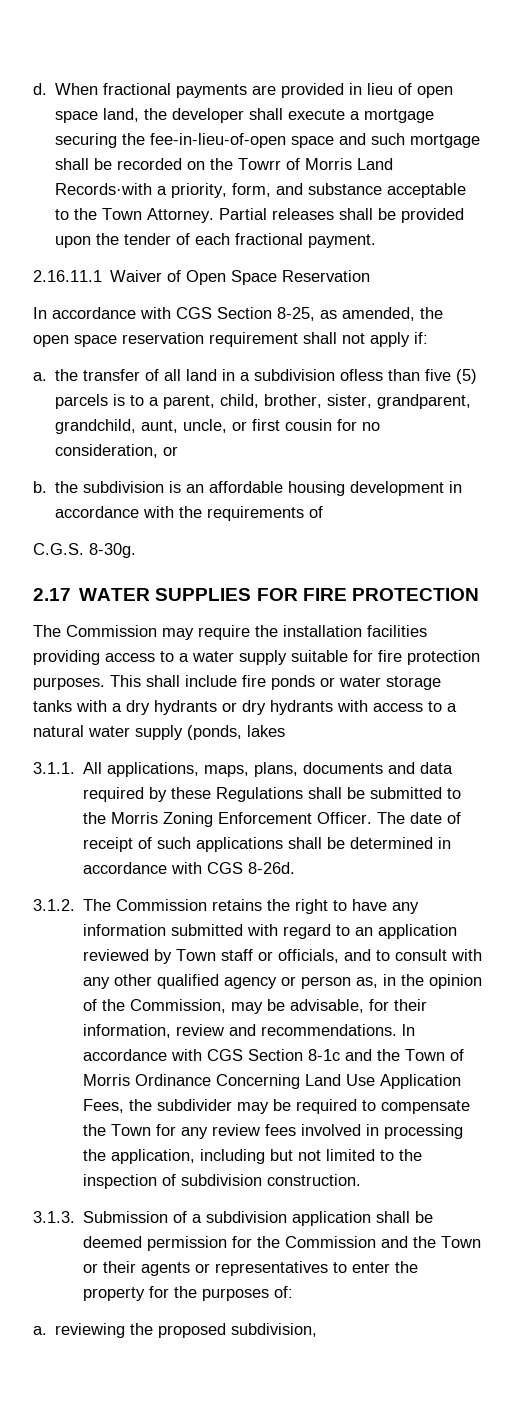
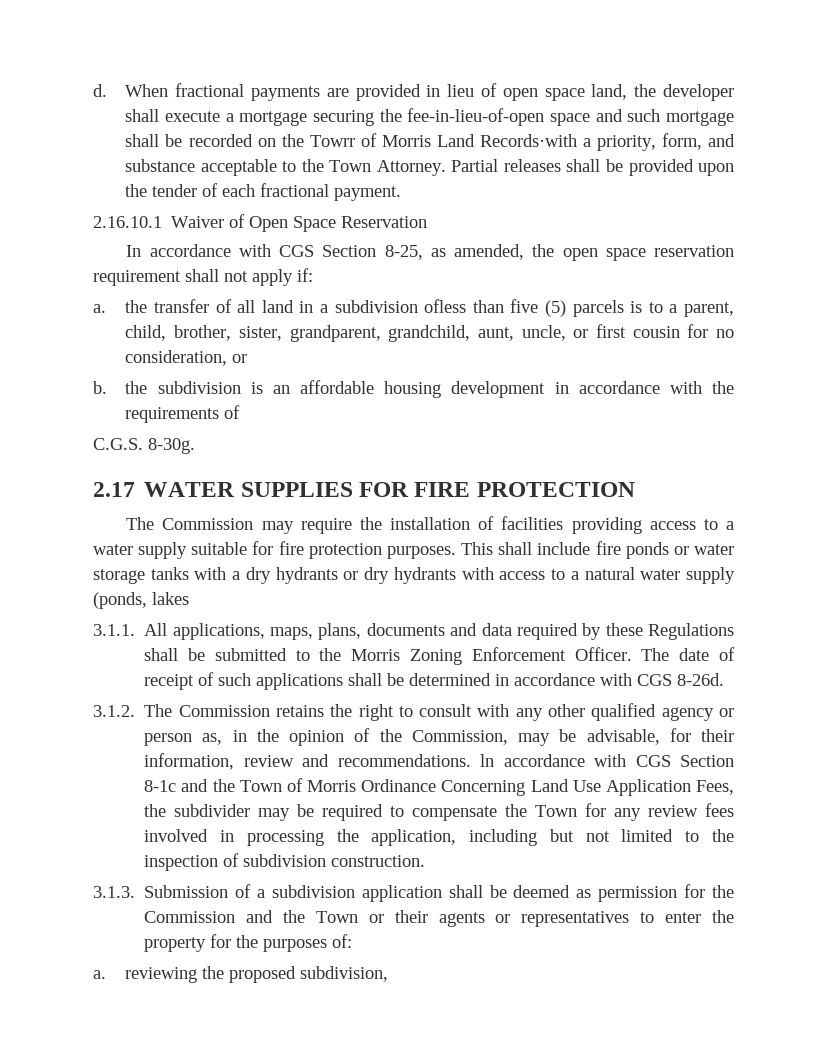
[33,270,102,282] 2.16.11.1 -> [93,216,162,228] 2.16.10.1
(362, 631) none -> [478,516,495,530] of
[352,899,420,914] [83,924,458,939] [83,949,391,964] have any information submitted with regard to an application reviewed by Town staff or officials, and to -> (413, 711) none
(143, 1242) none -> [576,889,592,898] as

